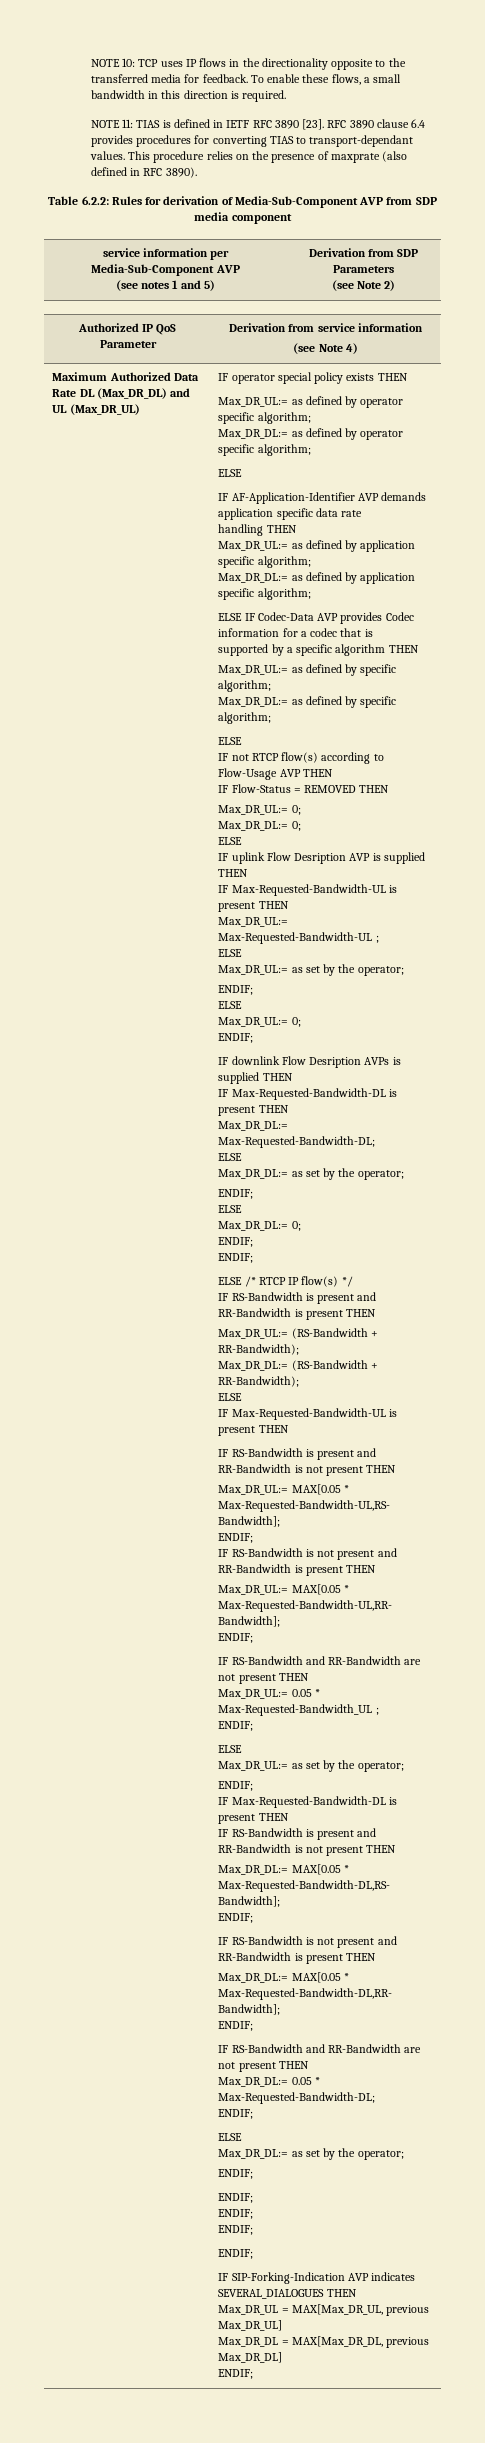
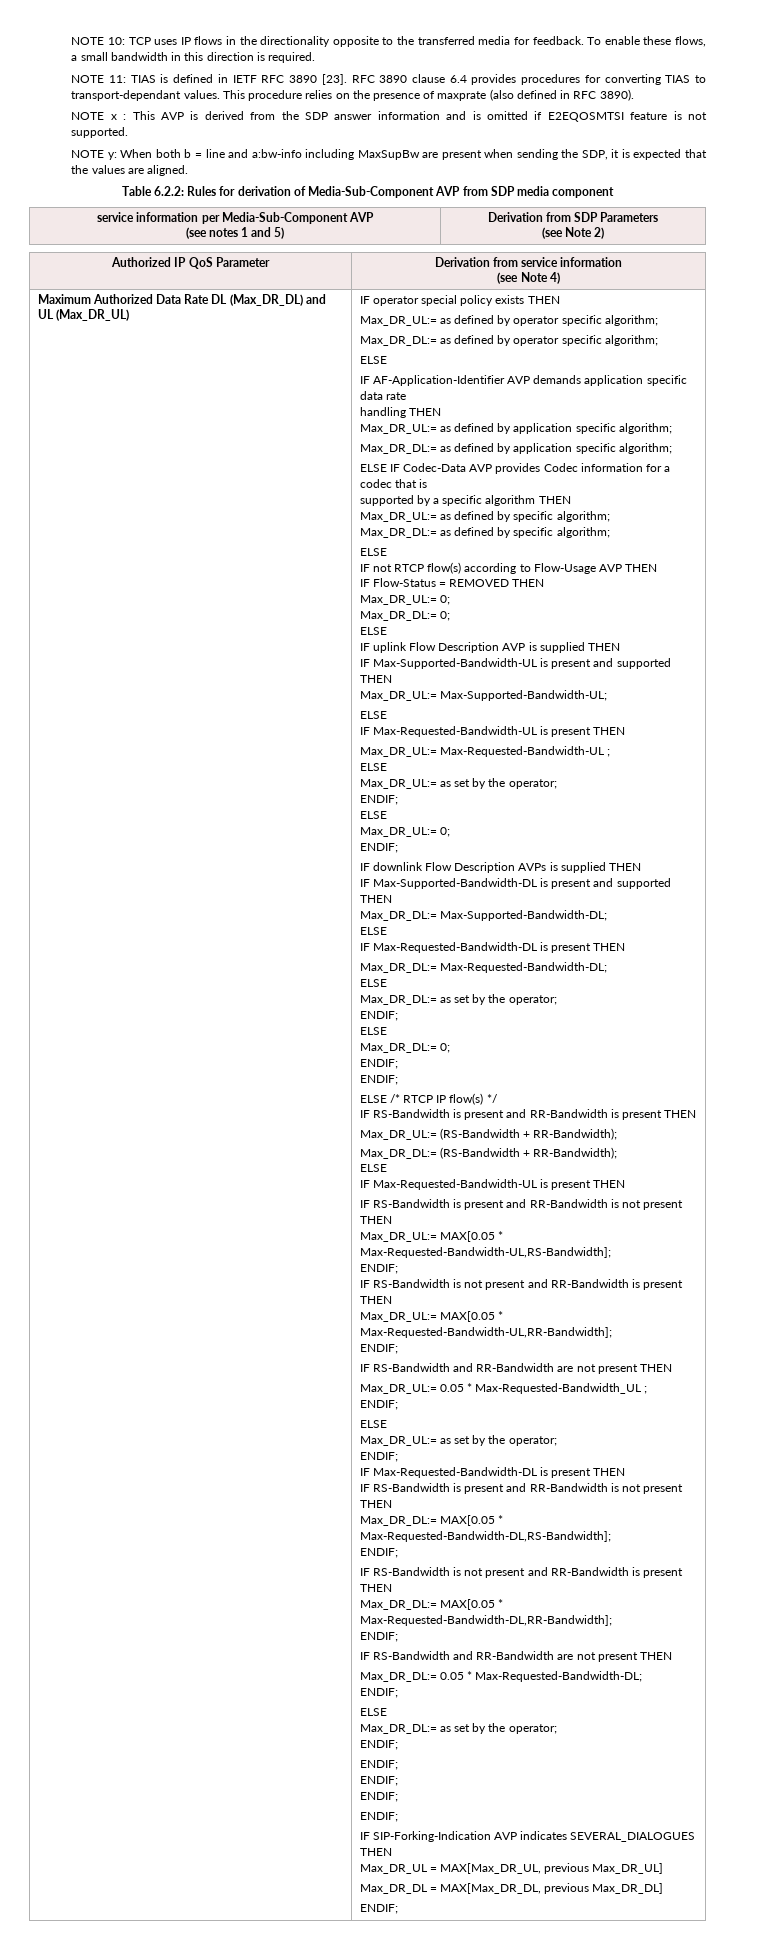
(197, 172) none -> [71,111,707,122] [71,127,129,138] [71,149,707,160] [71,165,189,176] // NOTE x : This AVP is derived from the SDP answer information and is omitted if E2EQOSMTSI feature is not supported. // NOTE y: When both b = line and a:bw-info including MaxSupBw are present when sending the SDP, it is expected that the values are aligned.
[294,853,347,864] Desription -> [438,642,500,653] Description
(249, 873) none -> [359,658,671,669] [359,675,392,683] [359,690,607,701] [359,711,387,719] // IF Max-Supported-Bandwidth-UL is present and supported THEN // Max_DR_UL:= Max-Supported-Bandwidth-UL; // ELSE
[309,1057,362,1068] Desription -> [454,862,516,873] Description
(293, 1077) none -> [359,878,671,889] [359,895,392,903] [359,910,607,921] [359,927,387,935] // IF Max-Supported-Bandwidth-DL is present and supported THEN // Max_DR_DL:= Max-Supported-Bandwidth-DL; // ELSE

